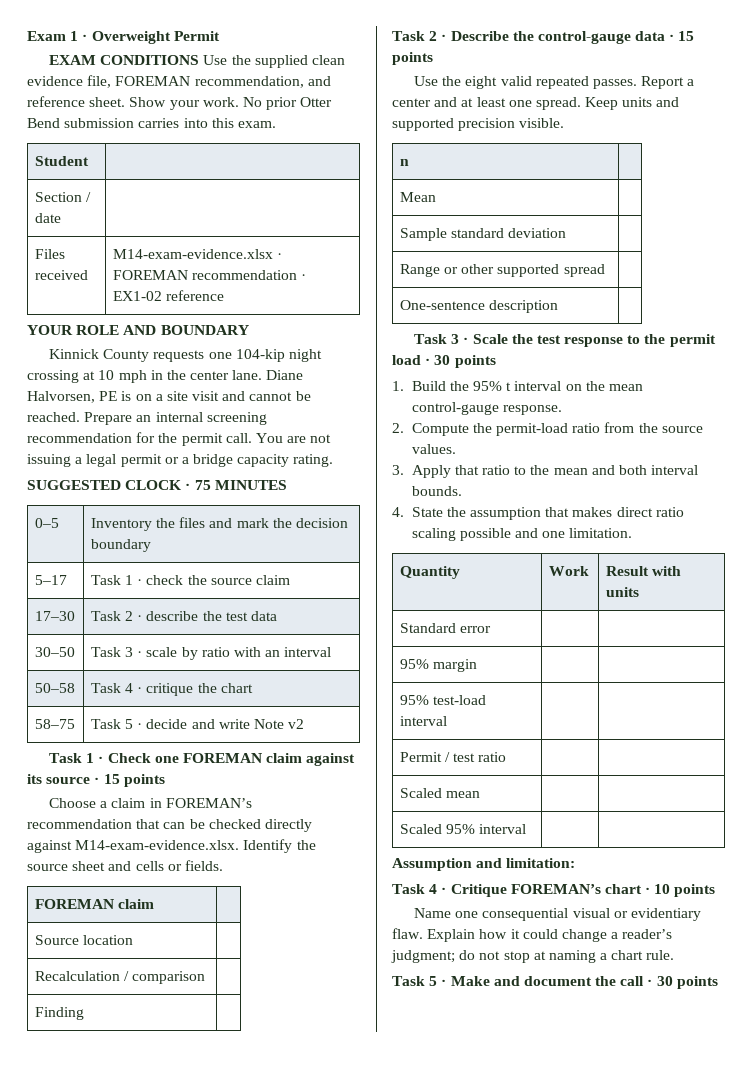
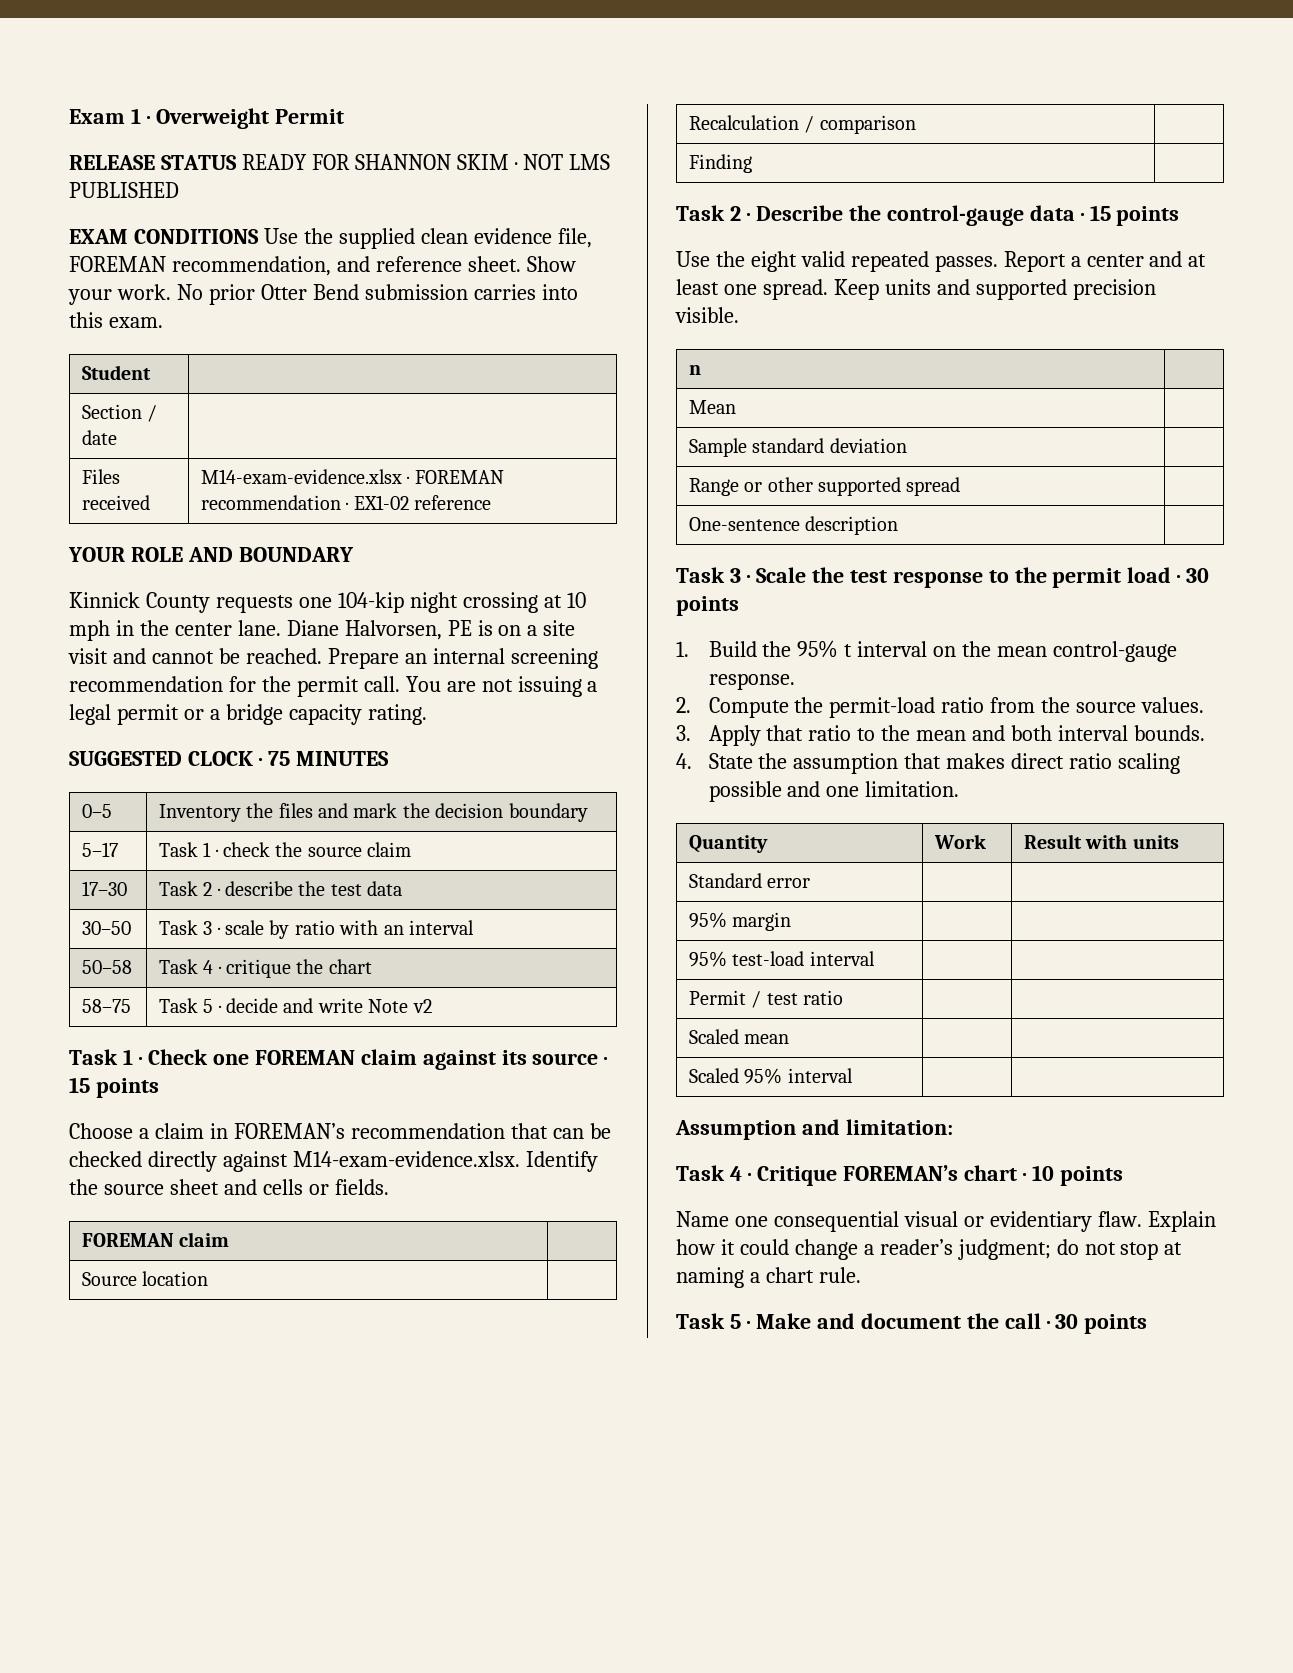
(220, 36) none -> [69,154,610,170] [69,182,179,198] // RELEASE STATUS READY FOR SHANNON SKIM · NOT LMS PUBLISHED

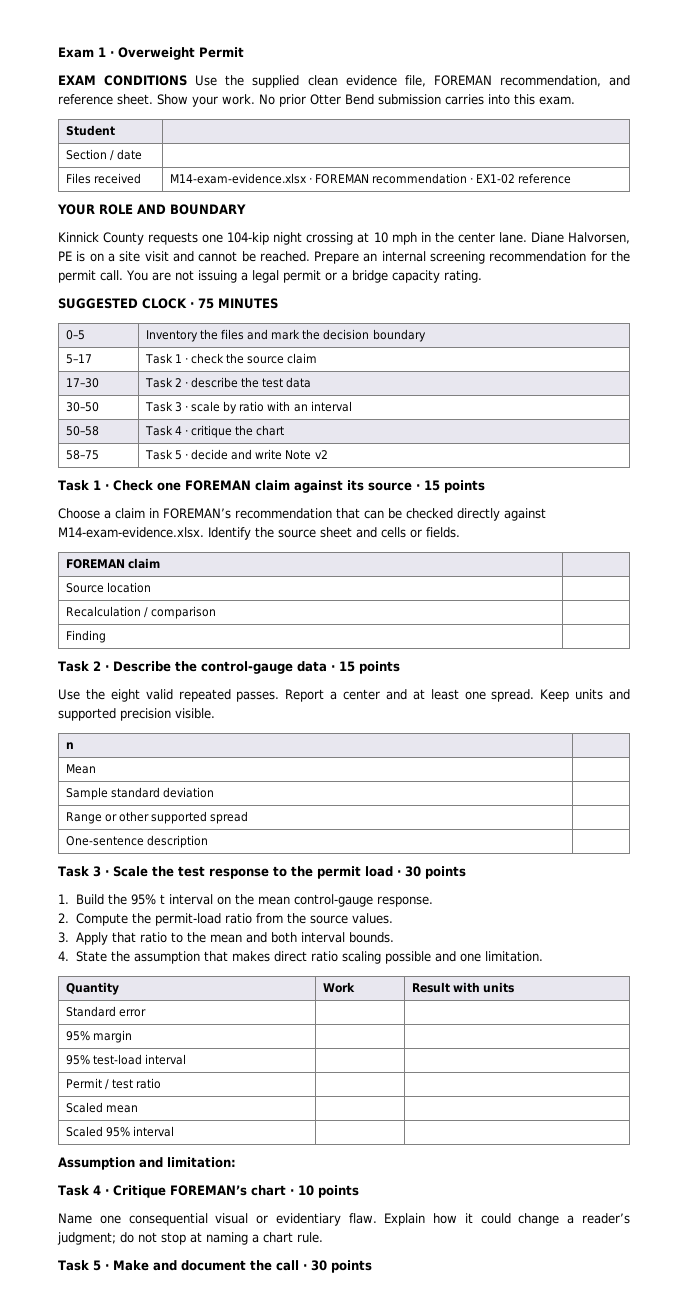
[69,154,610,170] [69,182,179,198] // RELEASE STATUS READY FOR SHANNON SKIM · NOT LMS PUBLISHED -> (244, 52) none

